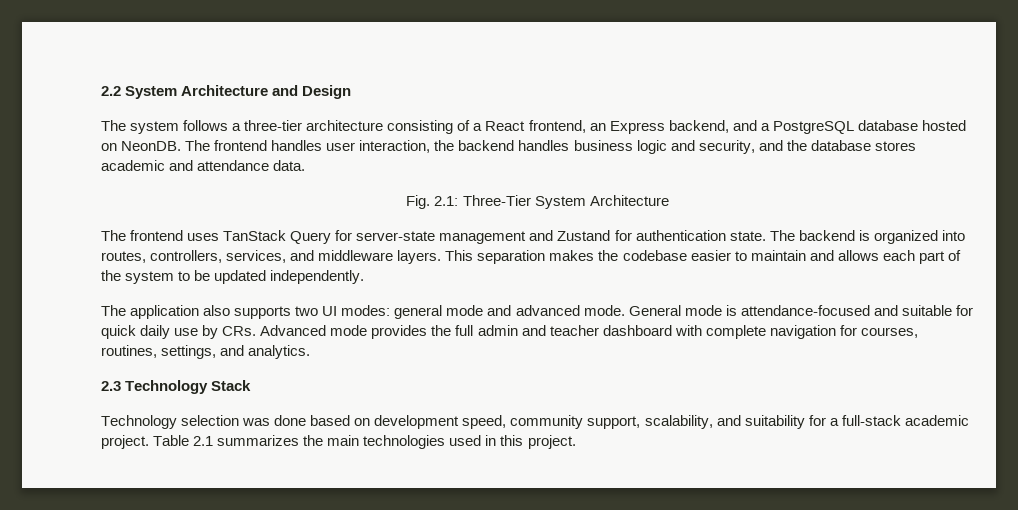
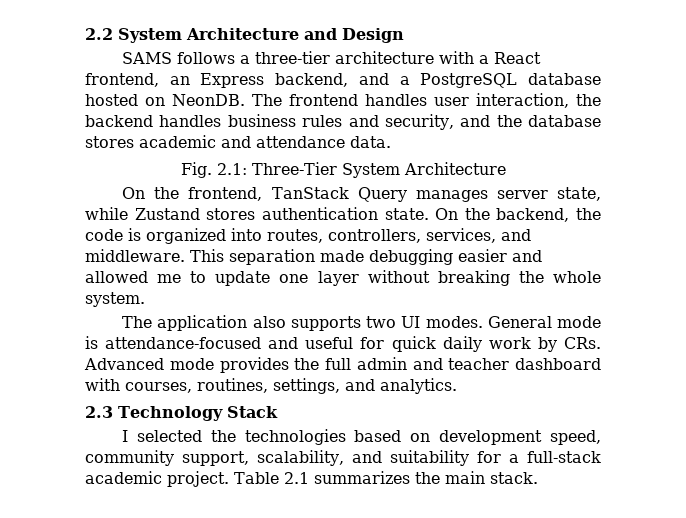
[101,120,180,134] The system -> [122,52,173,64] SAMS
[387,120,471,134] consisting of -> [439,51,475,64] with
[636,140,667,154] logic -> [302,115,343,127] rules
[101,230,855,244] The frontend uses TanStack Query for server-state management and Zustand for authentication state. The backend -> [122,187,601,202] [85,207,601,222] [85,229,123,241] On the frontend, TanStack Query manages server state, while Zustand stores authentication state. On the backend, the code
[318,250,961,264] [101,270,365,284] middleware layers. This separation makes the codebase easier to maintain and allows each part of the system to be updated independently. -> [85,249,542,265] [85,270,601,286] [85,292,145,307] middleware. This separation made debugging easier and allowed me to update one layer without breaking the whole system.
[341,305,625,319] modes: general mode and advanced mode. -> [425,316,483,328] modes.
[901,305,952,316] suitable -> [305,337,354,349] useful
[174,328,199,336] use -> [488,337,531,349] work
[705,325,857,339] complete navigation for -> (120, 384) none
[101,415,307,429] Technology selection was done -> [122,429,346,445] I selected the technologies
[363,435,576,449] technologies used in this project. -> [489,472,538,484] stack.

